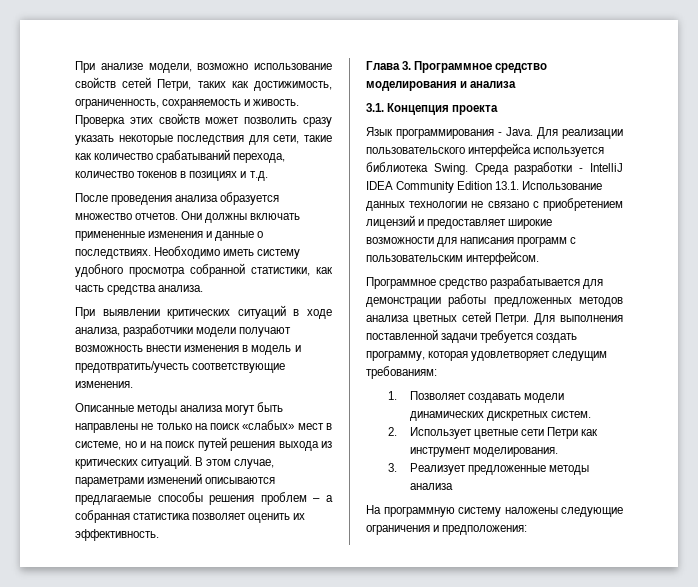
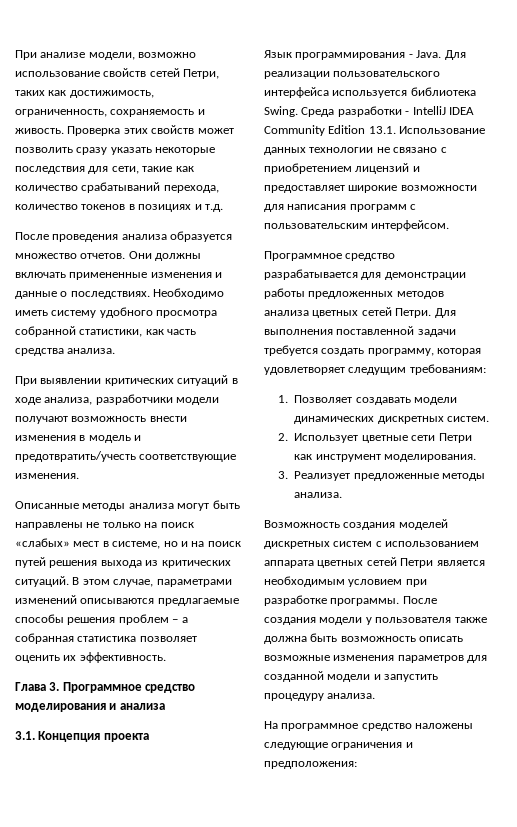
[409,483,453,490] анализа -> [294,492,343,498] [264,519,448,530] [264,541,480,549] [264,557,485,568] [264,576,427,587] [264,595,437,606] [264,617,487,625] [264,633,464,644] [264,655,488,663] [264,671,439,682] [264,693,376,701] анализа. // Возможность создания моделей дискретных систем с использованием аппарата цветных сетей Петри является необходимым условием при разработке программы. После создания модели у пользователя также должна быть возможность описать возможные изменения параметров для созданной модели и запустить процедуру анализа.
[383,507,501,517] программную систему -> [281,723,412,731] программное средство

